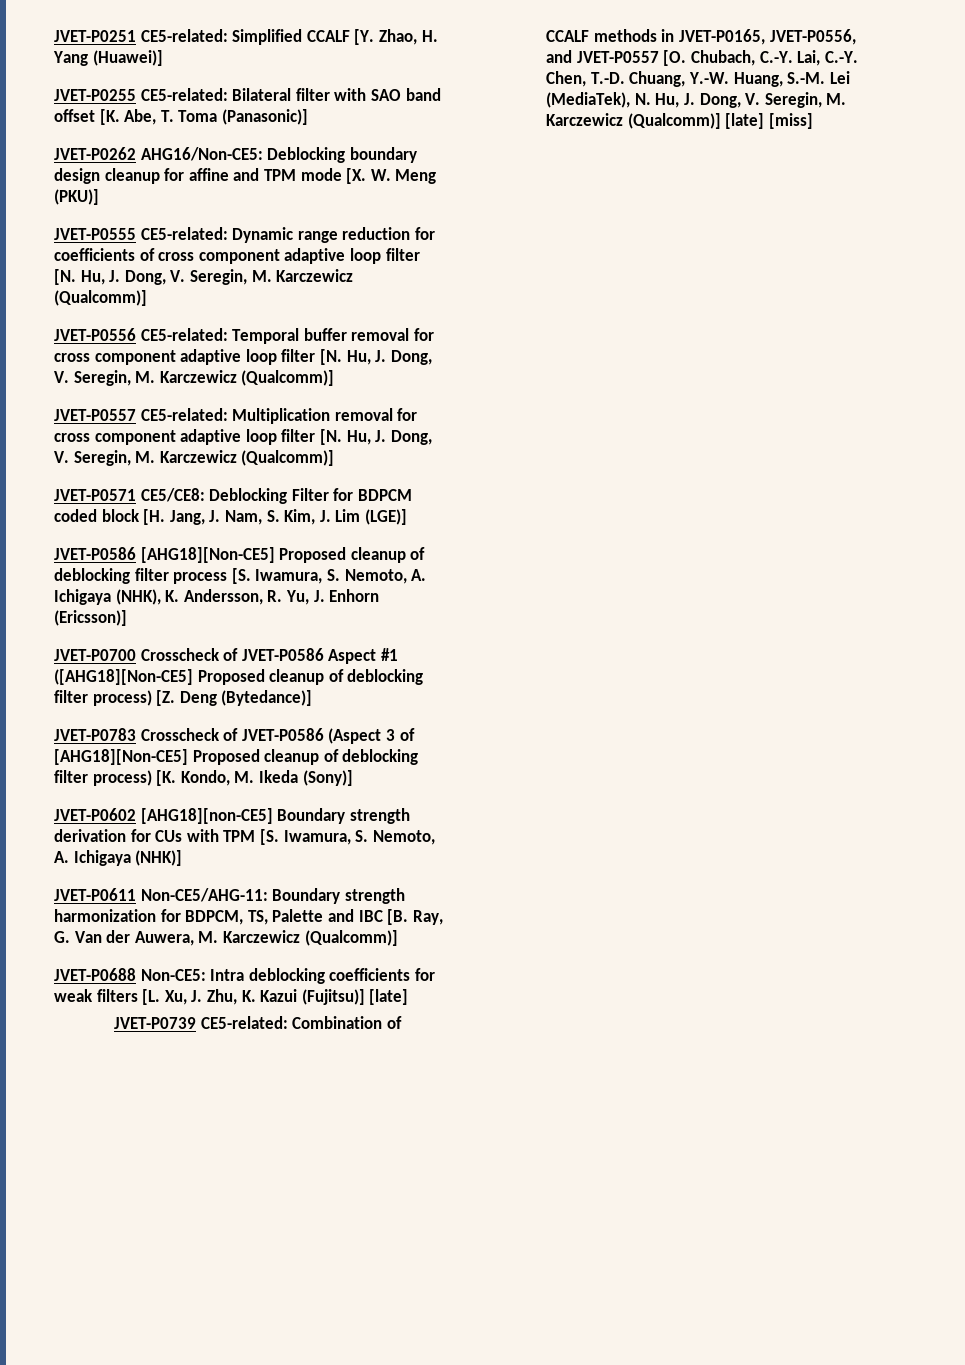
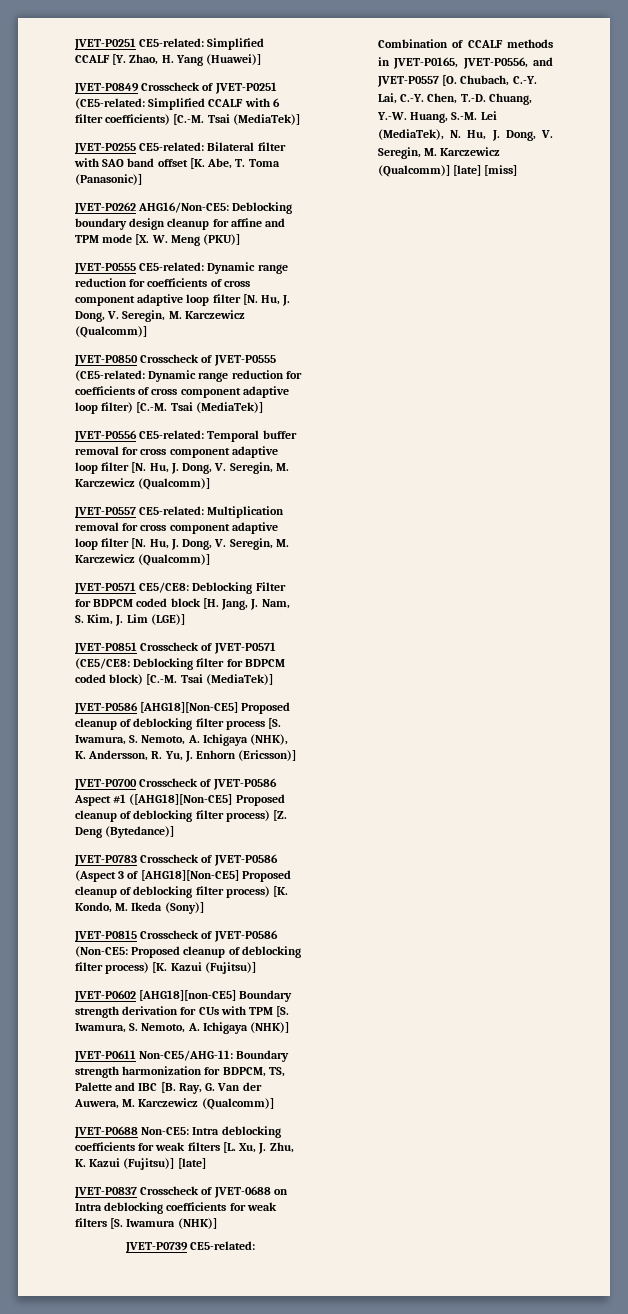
(163, 58) none -> [74,82,277,94] [75,98,280,110] [75,114,300,125] // JVET-P0849 Crosscheck of JVET-P0251 (CE5-related: Simplified CCALF with 6 filter coefficients) [C.-M. Tsai (MediaTek)]
(147, 298) none -> [74,354,276,366] [75,370,302,382] [75,386,289,398] [75,402,263,414] // JVET-P0850 Crosscheck of JVET-P0555 (CE5-related: Dynamic range reduction for coefficients of cross component adaptive loop filter) [C.-M. Tsai (MediaTek)]
(407, 517) none -> [74,642,276,654] [75,658,285,670] [75,674,273,685] // JVET-P0851 Crosscheck of JVET-P0571 (CE5/CE8: Deblocking filter for BDPCM coded block) [C.-M. Tsai (MediaTek)]
(353, 778) none -> [74,930,278,942] [75,946,301,958] [75,962,256,974] // JVET-P0815 Crosscheck of JVET-P0586 (Non-CE5: Proposed cleanup of deblocking filter process) [K. Kazui (Fujitsu)]
(409, 997) none -> [74,1186,288,1198] [75,1202,277,1214] [75,1218,217,1229] // JVET-P0837 Crosscheck of JVET-0688 on Intra deblocking coefficients for weak filters [S. Iwamura (NHK)]

